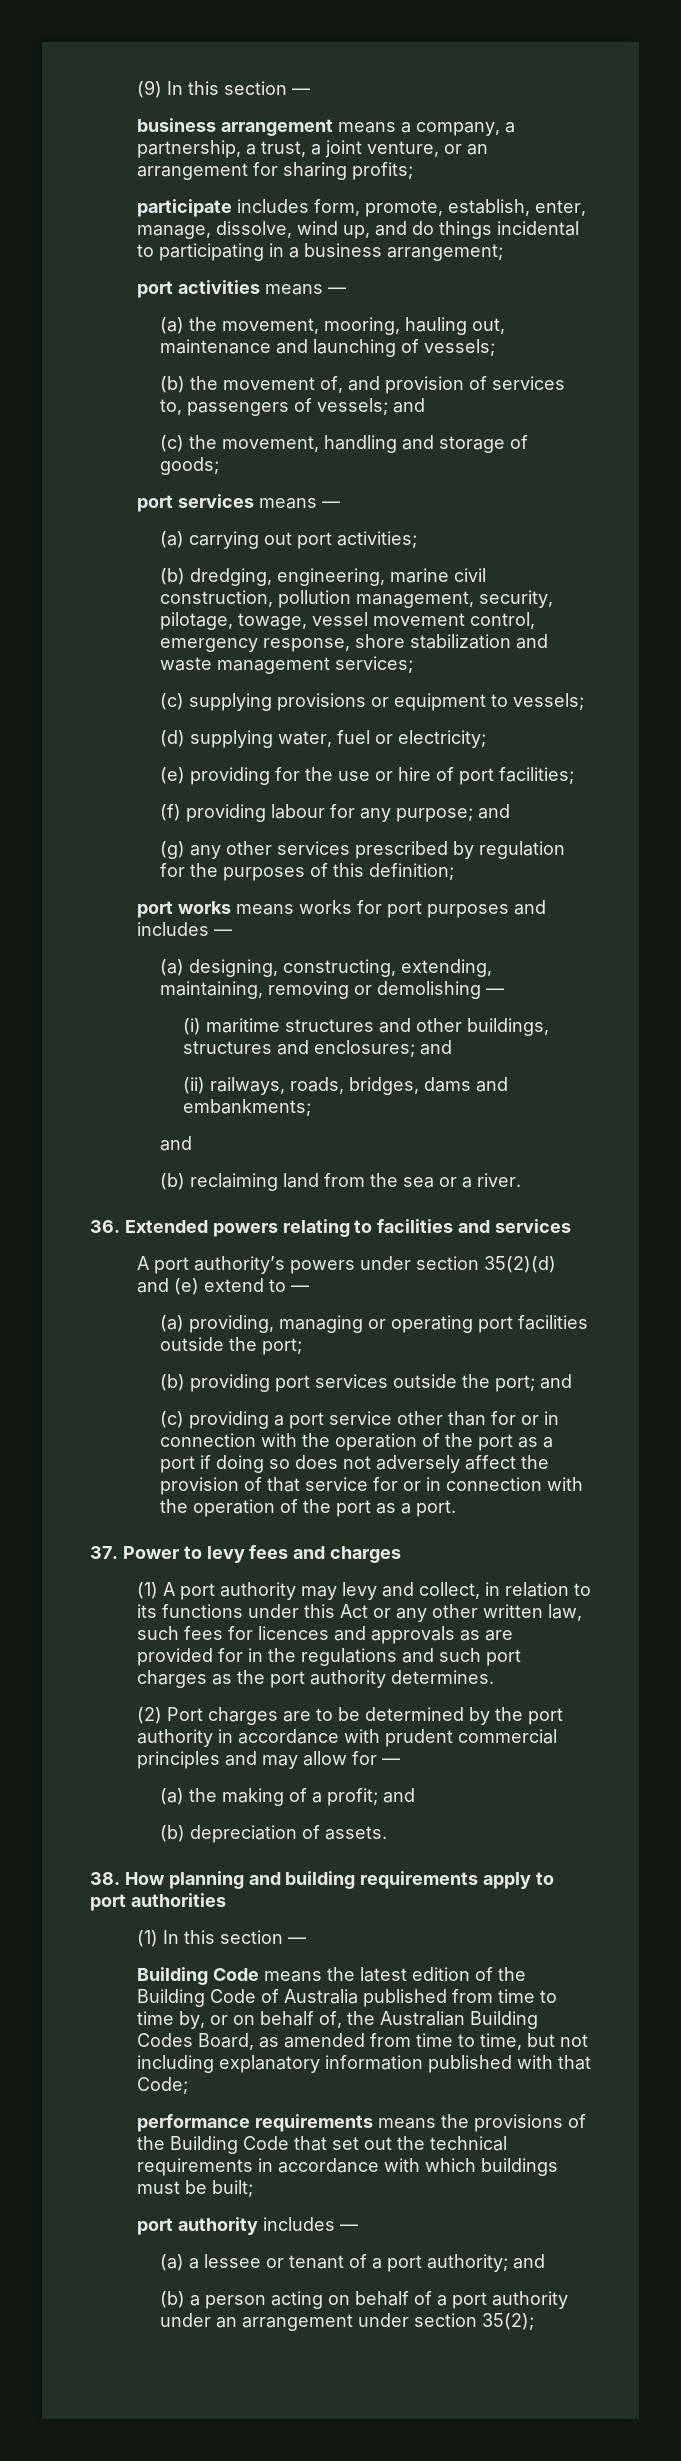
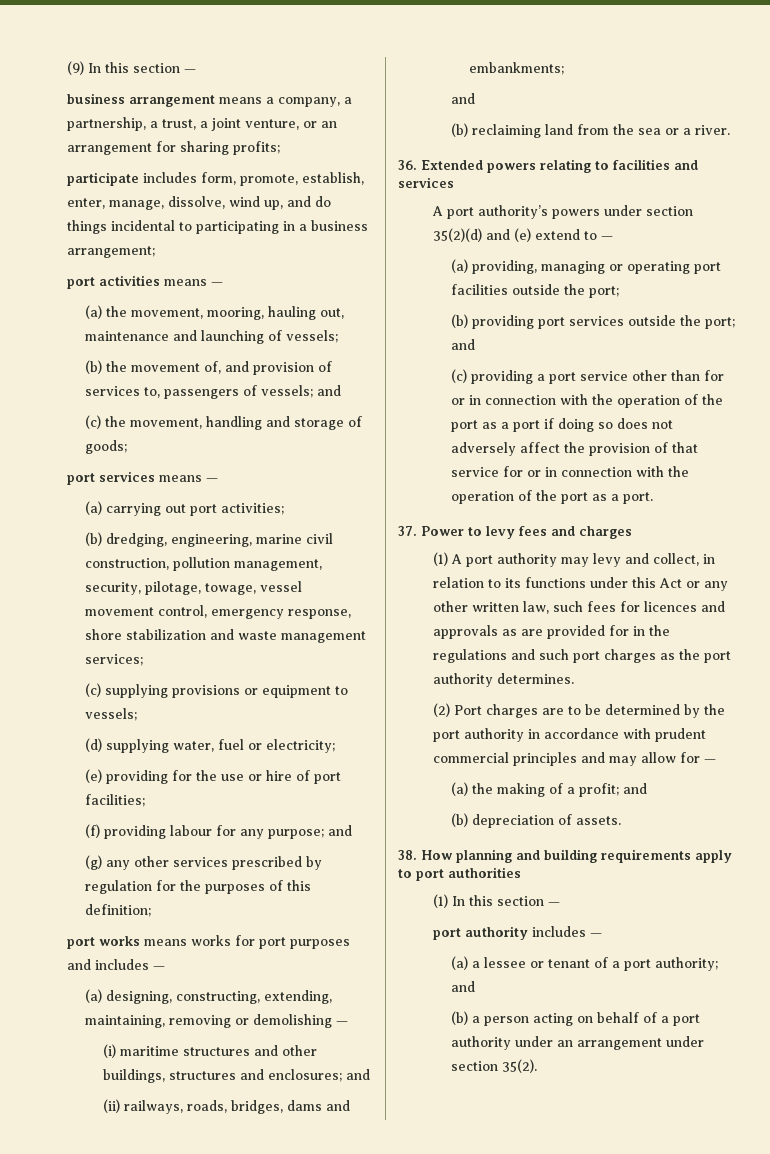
[136,1967,526,1985] [136,1989,557,2007] [136,2011,538,2029] [136,2033,588,2050] [136,2055,591,2073] [136,2077,188,2094] [136,2114,586,2132] [136,2136,507,2154] [136,2158,558,2176] [136,2180,253,2197] // Building Code means the latest edition of the Building Code of Australia published from time to time by, or on behalf of, the Australian Building Codes Board, as amended from time to time, but not including explanatory information published with that Code; // performance requirements means the provisions of the Building Code that set out the technical requirements in accordance with which buildings must be built; -> (561, 904) none
[481,2313,534,2330] 35(2); -> [502,1059,538,1073] 35(2).

